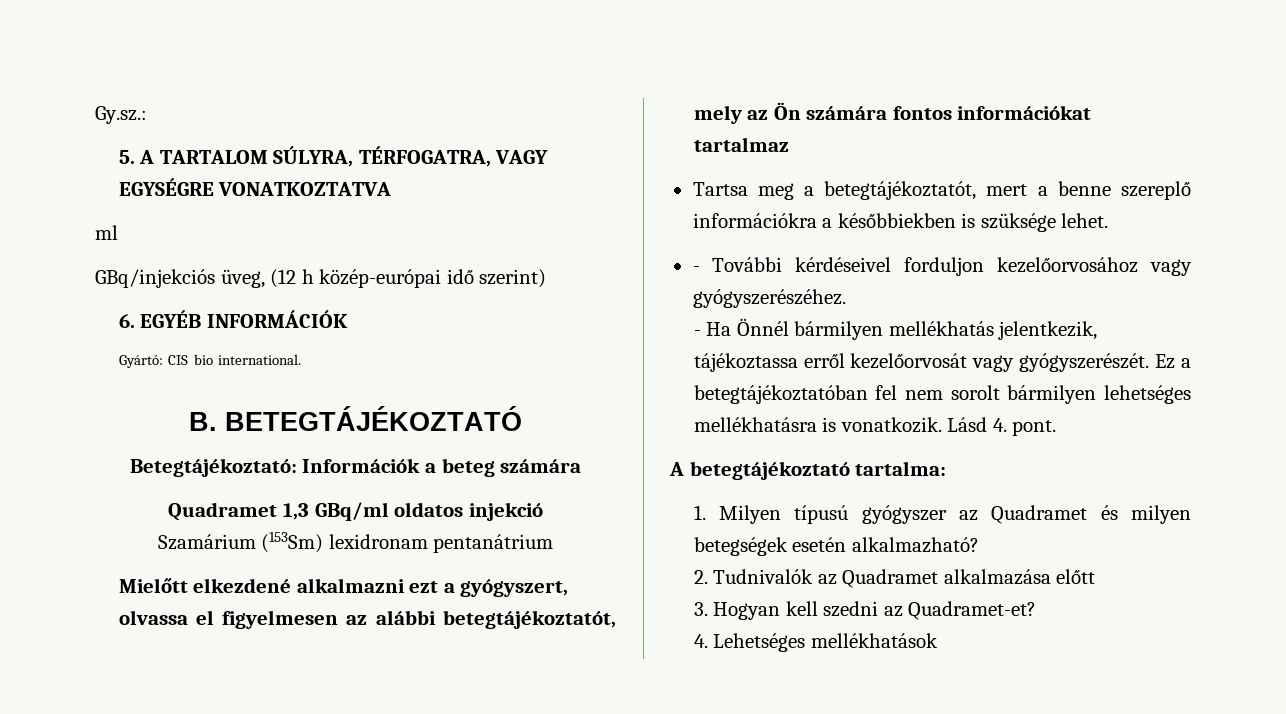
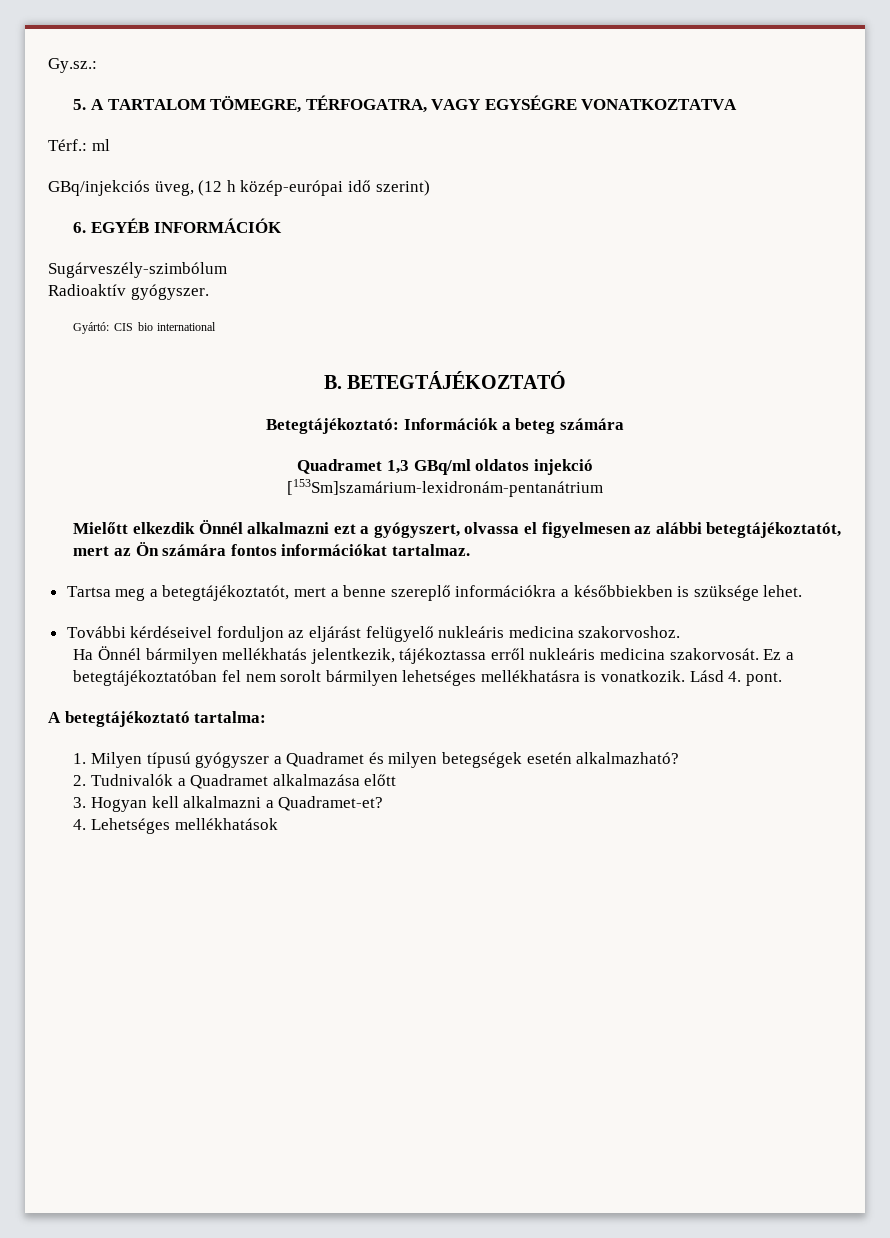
[273,146,354,167] SÚLYRA, -> [210,96,302,113] TÖMEGRE,
(392, 189) none -> [48,139,87,151] Térf.:
(348, 319) none -> [48,262,227,278] [48,284,209,300] // Sugárveszély-szimbólum // Radioaktív gyógyszer.
[218,354,302,365] international. -> [157,322,217,331] international
[157,532,554,553] Szamárium (153Sm) lexidronam pentanátrium -> [287,479,603,497] [153Sm]szamárium-lexidronám-pentanátrium
[193,578,292,593] elkezdené -> [132,520,243,534] elkezdik Önnél
[693,105,742,124] mely -> [73,546,110,556] mert
[693,137,789,152] tartalmaz -> [391,544,470,556] tartalmaz.
[692,266,700,272] - -> (803, 591) none
[997,257,1192,276] [692,289,846,308] [693,330,701,336] kezelőorvosához vagy gyógyszerészéhez. // - -> [288,626,681,642] az eljárást felügyelő nukleáris medicina szakorvoshoz. //
[850,353,1150,372] kezelőorvosát vagy gyógyszerészét. -> [529,648,759,660] nukleáris medicina szakorvosát.
[959,510,979,521] az -> [273,756,282,764] a
[817,574,837,585] az -> [177,778,186,786] a
[823,601,903,617] szedni az -> [183,796,274,808] alkalmazni a

